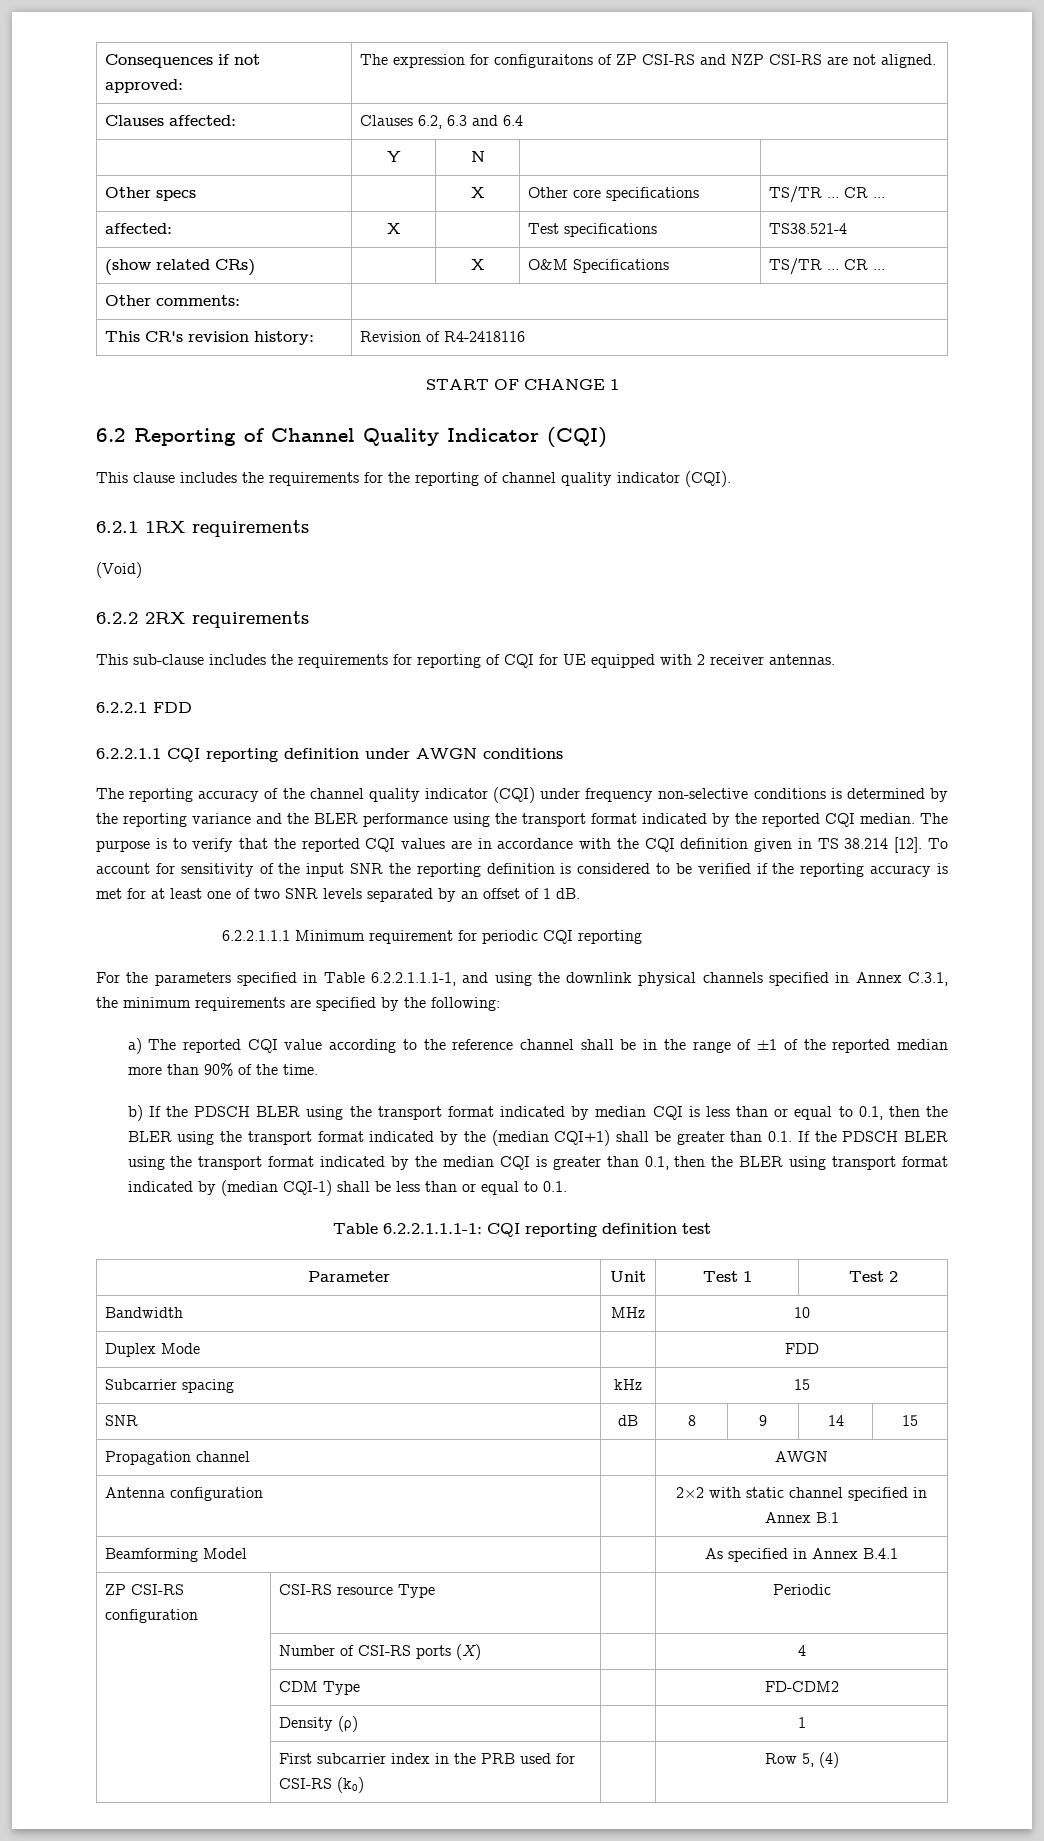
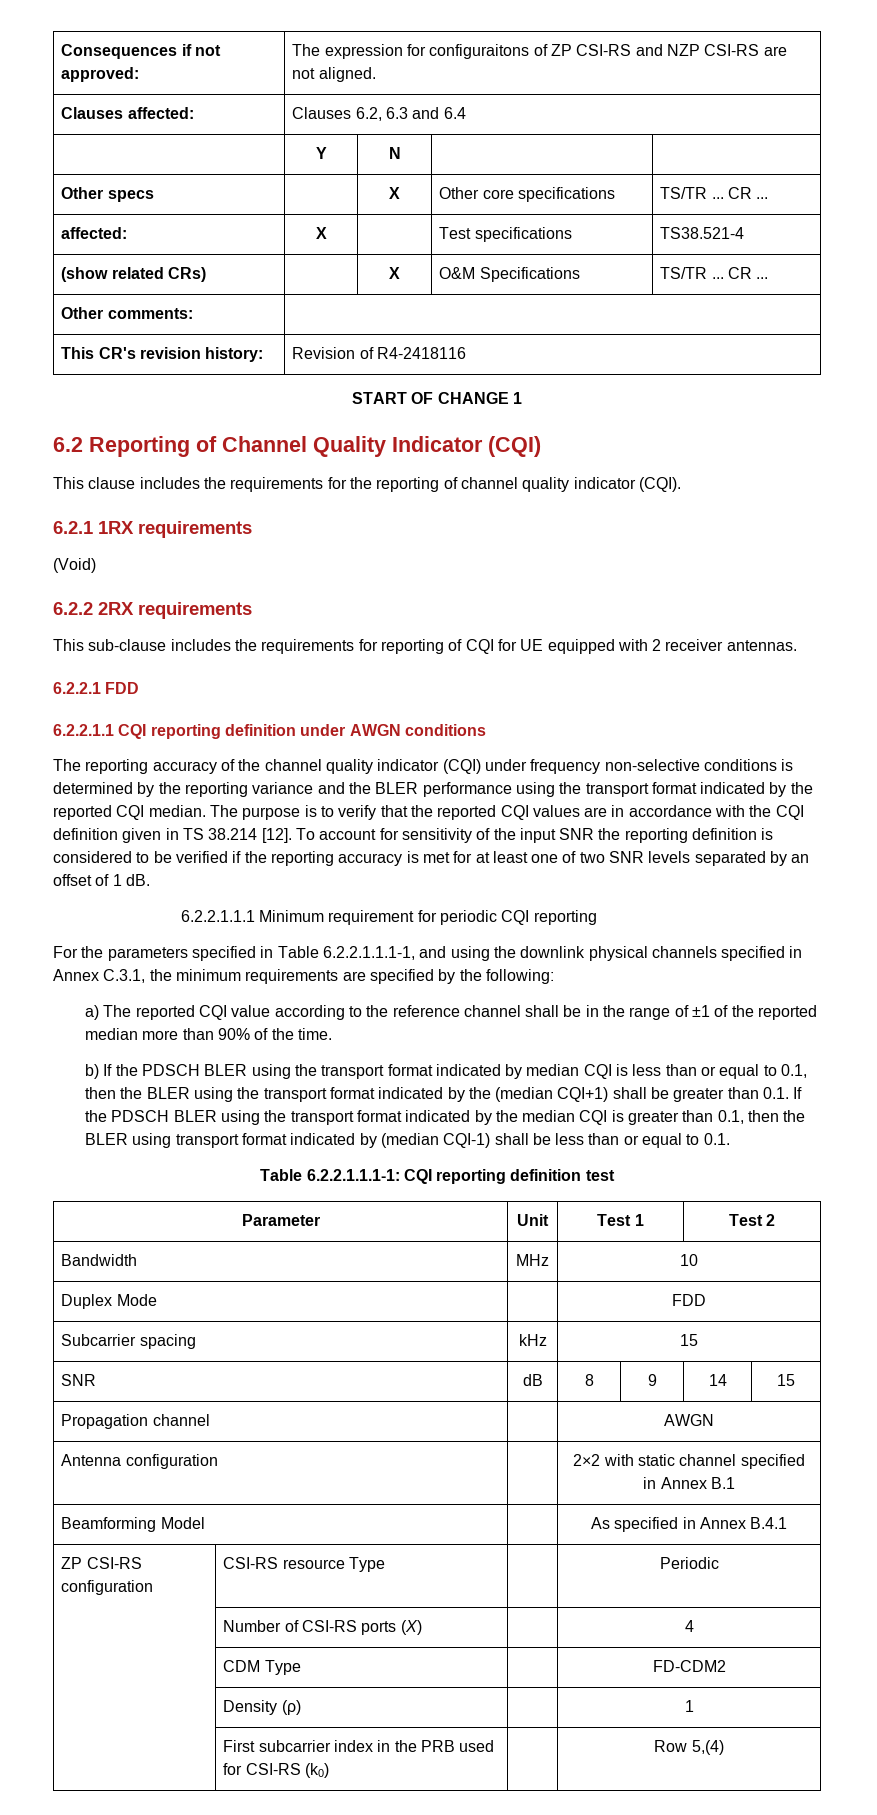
[801,1752,839,1768] 5, (4) -> [691,1740,724,1755] 5,(4)

